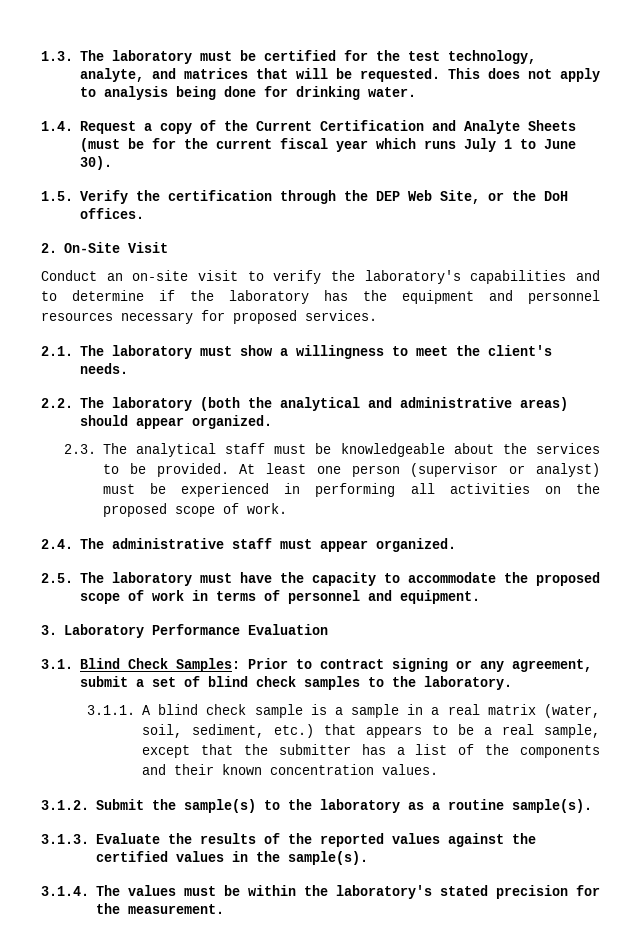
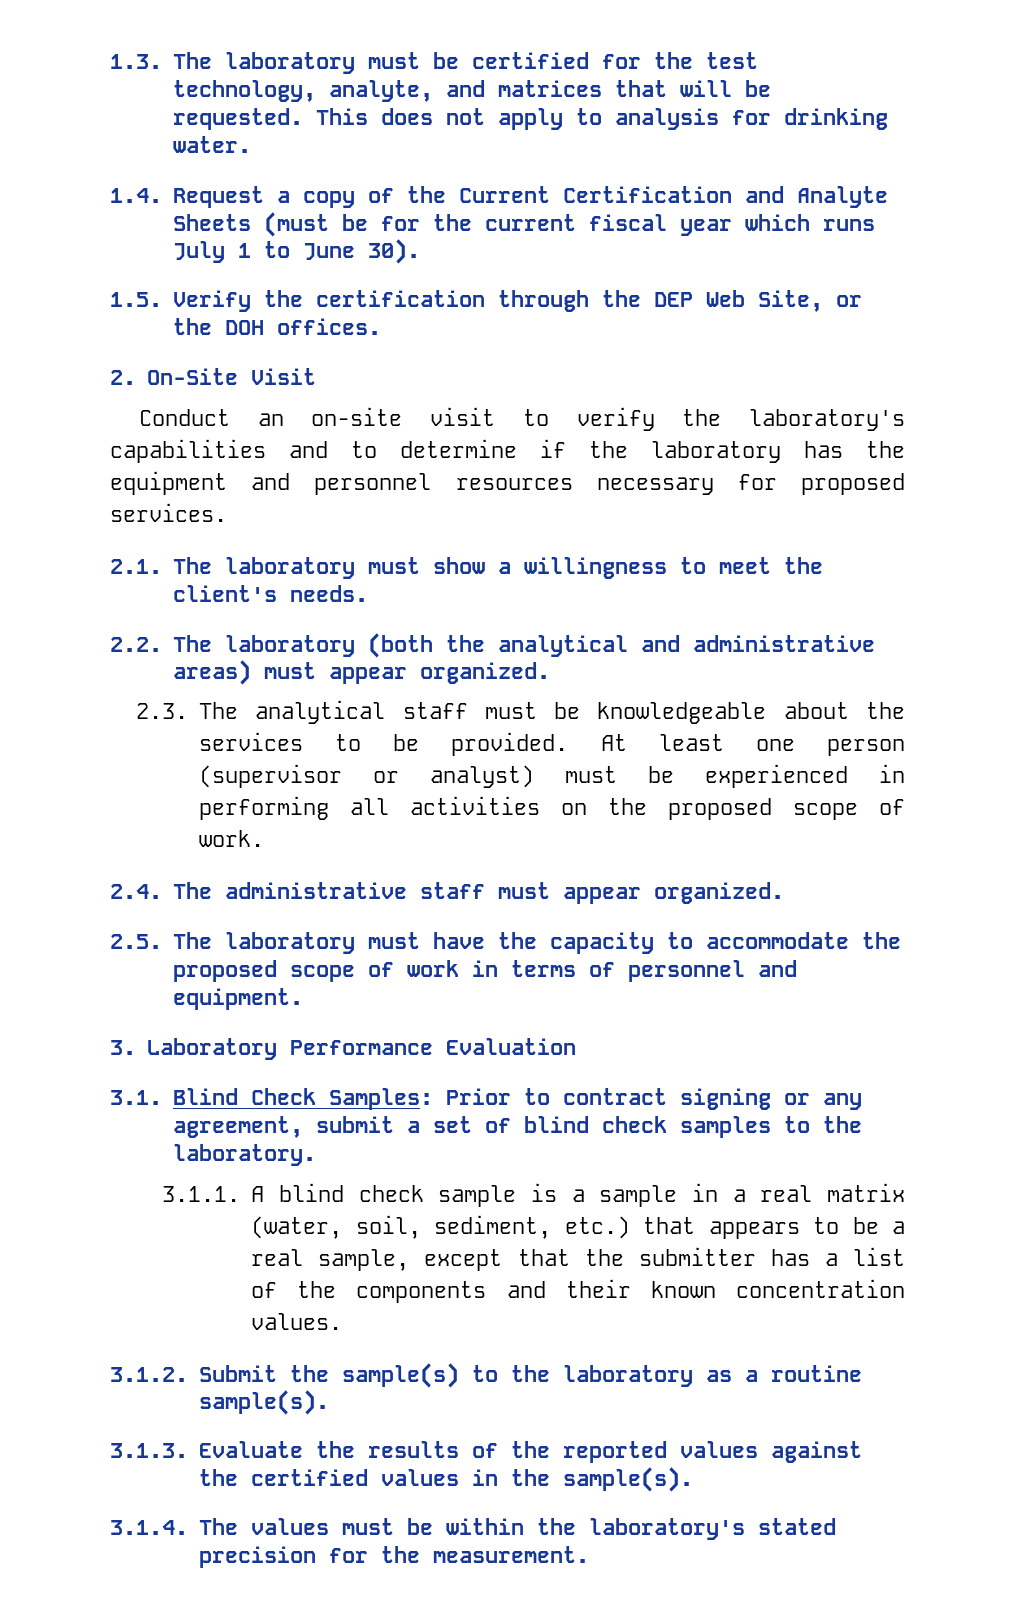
[175,86,256,100] being done -> (719, 119) none
[543,191,568,201] DoH -> [224,320,264,335] DOH
[79,415,128,426] should -> [263,662,316,679] must

